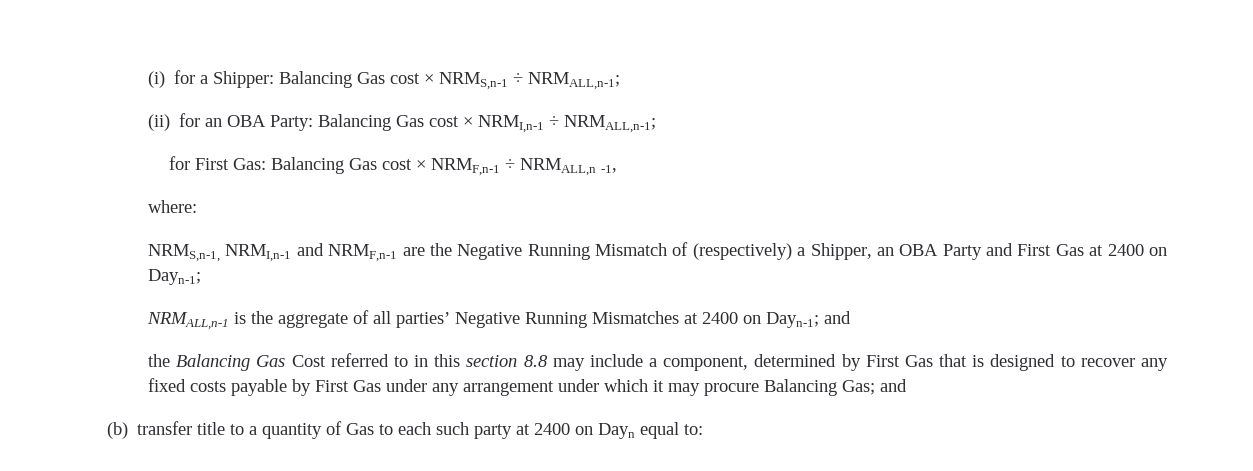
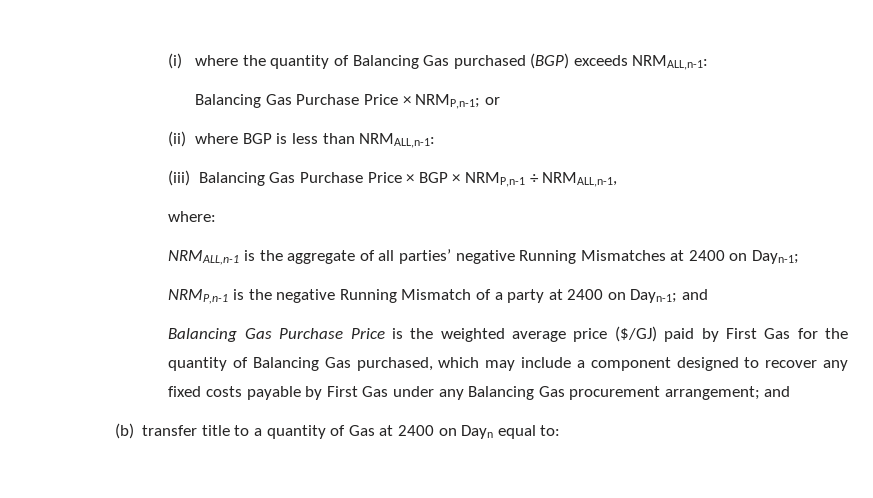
[174,70,621,90] [148,113,657,133] [168,156,617,176] [148,200,198,213] [148,242,1168,262] [148,269,202,285] for a Shipper: Balancing Gas cost × NRMS,n-1 ÷ NRMALL,n-1; // (ii) for an OBA Party: Balancing Gas cost × NRMI,n-1 ÷ NRMALL,n-1; // for First Gas: Balancing Gas cost × NRMF,n-1 ÷ NRMALL,n -1, // where: // NRMS,n-1, NRMI,n-1 and NRMF,n-1 are the Negative Running Mismatch of (respectively) a Shipper, an OBA Party and First Gas at 2400 on Dayn-1; -> [195,53,709,70] [195,94,500,109] [168,131,436,148] [168,170,618,187] [168,211,217,222] where the quantity of Balancing Gas purchased (BGP) exceeds NRMALL,n-1: // Balancing Gas Purchase Price × NRMP,n-1; or // (ii) where BGP is less than NRMALL,n-1: // (iii) Balancing Gas Purchase Price × BGP × NRMP,n-1 ÷ NRMALL,n-1, // where:
[455,312,521,328] Negative -> [455,250,515,264] negative
[824,311,852,324] [148,353,985,371] and // the Balancing Gas Cost referred to in this section 8.8 may include a component, determined by First Gas that is -> [168,289,709,304] [168,326,849,342] [168,357,671,371] // NRMP,n-1 is the negative Running Mismatch of a party at 2400 on Dayn-1; and // Balancing Gas Purchase Price is the weighted average price ($/GJ) paid by First Gas for the quantity of Balancing Gas purchased, which may include a component
[463,379,876,396] arrangement under which it may procure Balancing Gas; -> [468,386,760,400] Balancing Gas procurement arrangement;
[378,422,512,439] to each such party -> (375, 430) none

